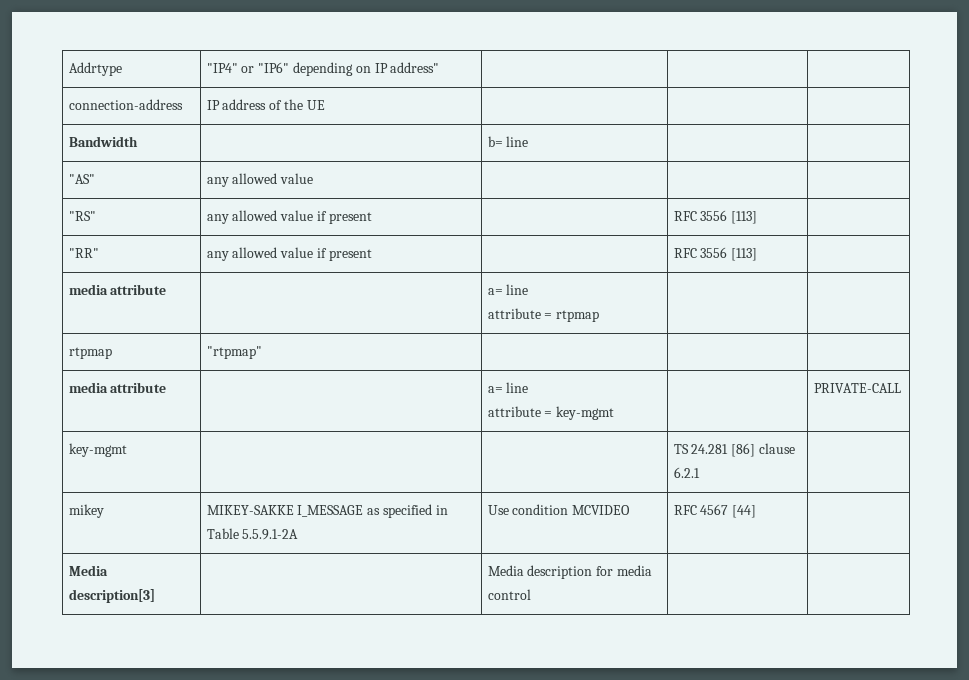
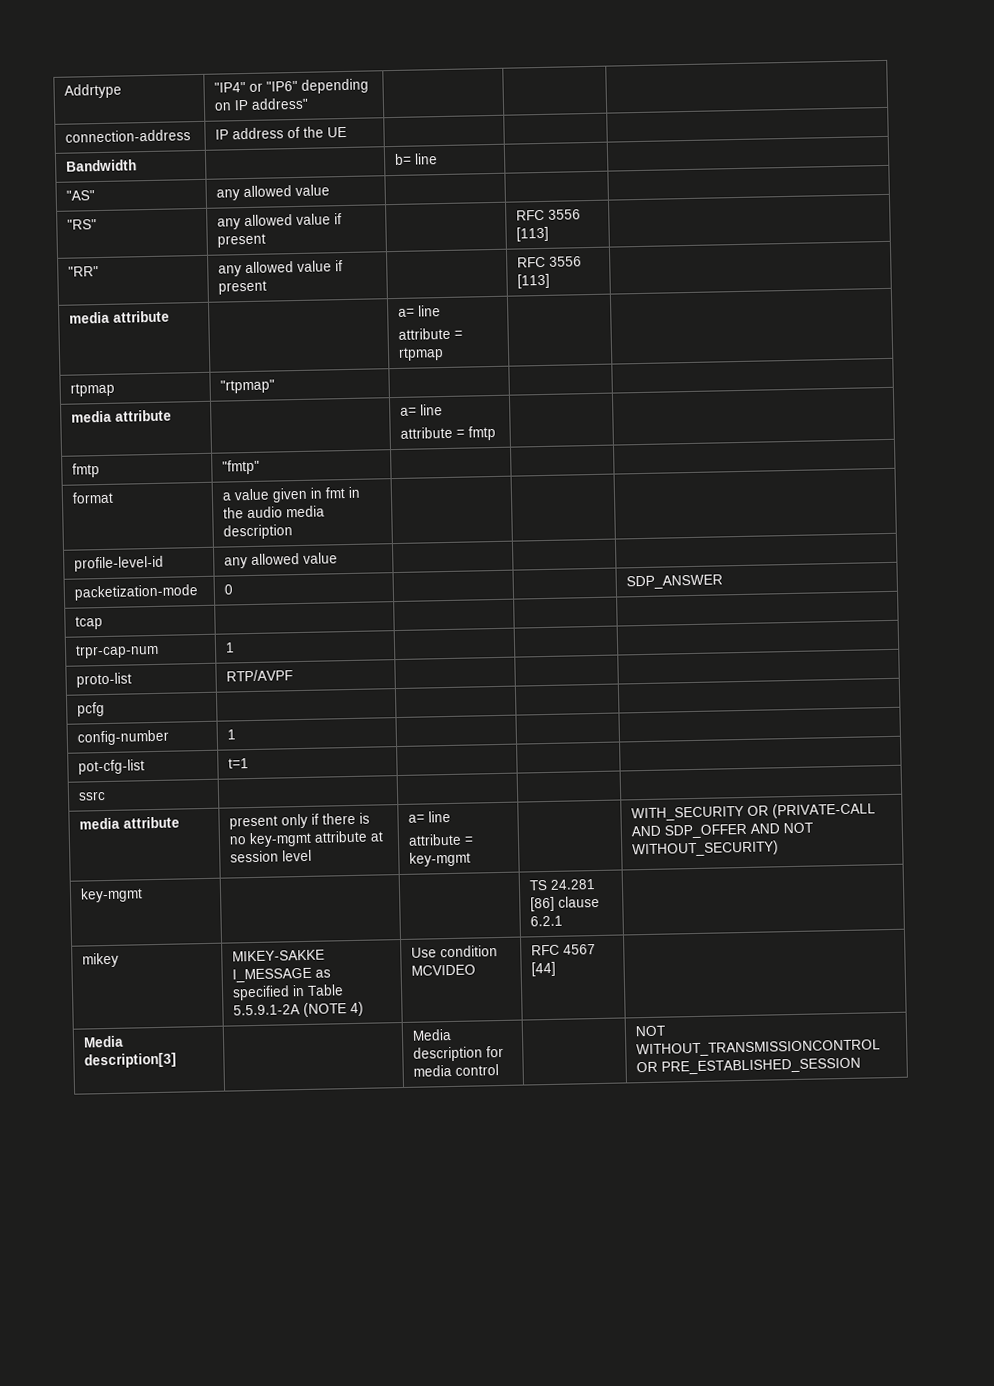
[556,406,615,420] [813,383,901,393] key-mgmt | | PRIVATE-CALL -> [468,425,497,441] [72,463,101,478] [222,459,261,475] [72,491,115,504] [222,486,361,503] [223,505,326,519] [223,524,294,540] [74,555,165,572] [224,552,339,569] [74,584,199,601] [224,584,234,595] [626,574,724,590] [75,616,104,630] [75,643,160,659] [225,642,236,653] [76,672,133,688] [226,669,294,682] [77,702,106,717] [77,729,170,746] [227,729,237,740] [78,759,146,775] [228,758,250,769] [78,791,107,801] [79,816,181,830] [229,812,371,830] [229,830,385,848] [230,849,313,863] [408,810,452,823] [408,833,475,846] [409,851,472,867] [631,802,877,822] [631,822,814,839] [632,840,780,858] fmtp | | // fmtp | "fmtp" | | | // format | a value given in fmt in the audio media description | | | // profile-level-id | any allowed value | | | // packetization-mode | 0 | | | SDP_ANSWER // tcap | | | | // trpr-cap-num | 1 | | | // proto-list | RTP/AVPF | | | // pcfg | | | | // config-number | 1 | | | // pot-cfg-list | t=1 | | | // ssrc | | | | // media attribute | present only if there is no key-mgmt attribute at session level | a= line // attribute = key-mgmt | | WITH_SECURITY OR (PRIVATE-CALL AND SDP_OFFER AND NOT WITHOUT_SECURITY)
(299, 534) none -> [303,1001,365,1018] (NOTE 4)
(531, 594) none -> [635,1025,667,1037] [636,1039,882,1058] [636,1057,862,1075] NOT WITHOUT_TRANSMISSIONCONTROL OR PRE_ESTABLISHED_SESSION

